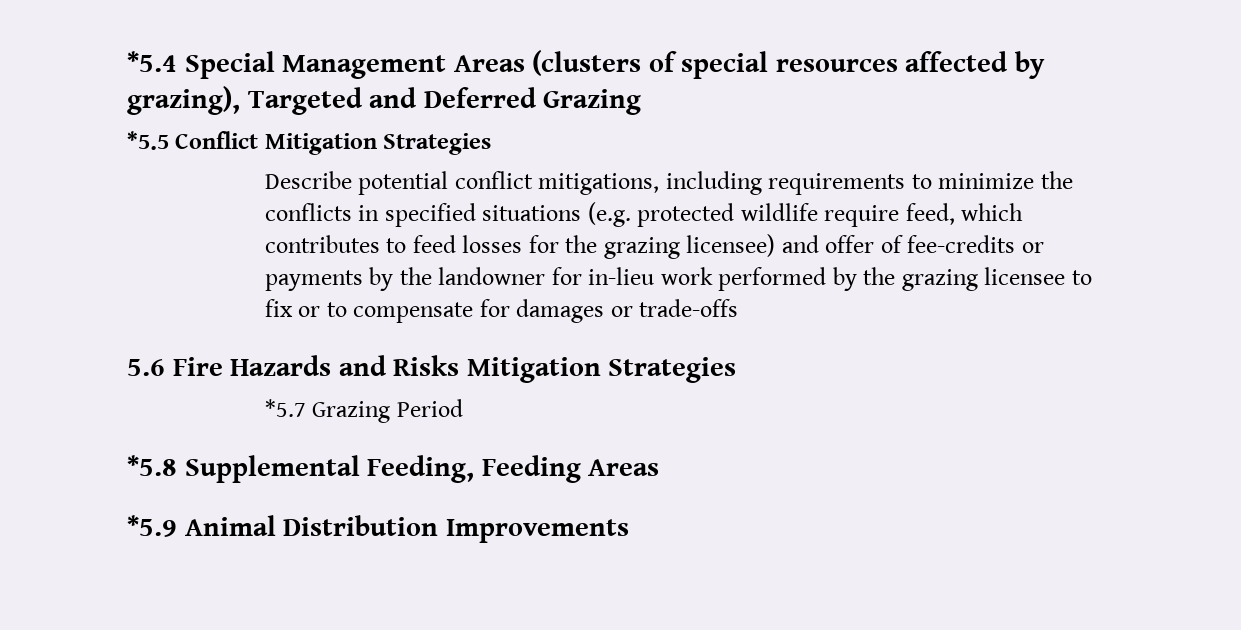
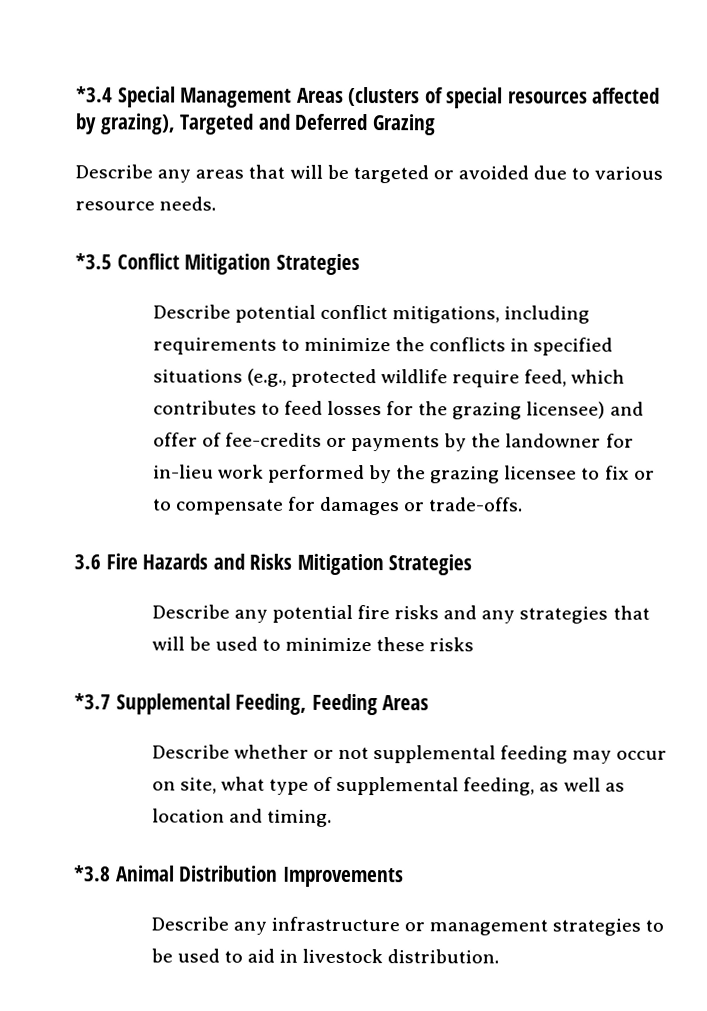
[127,51,177,72] *5.4 -> [76,86,113,103] *3.4
[127,131,169,150] *5.5 -> [75,164,664,184] [75,196,217,211] [75,253,112,270] Describe any areas that will be targeted or avoided due to various resource needs. // *3.5
[587,202,631,227] (e.g. -> [246,368,287,387] (e.g.,
[639,299,739,317] [127,359,165,376] trade-offs // 5.6 -> [428,497,524,512] [74,554,101,570] trade-offs. // 3.6
[264,399,463,423] [127,455,660,483] [127,515,629,543] *5.7 Grazing Period // *5.8 Supplemental Feeding, Feeding Areas // *5.9 Animal Distribution Improvements -> [151,604,650,624] [151,636,475,652] [74,693,430,716] [151,744,668,764] [151,776,625,796] [151,808,332,827] [74,865,404,888] [150,916,665,936] [150,948,500,964] Describe any potential fire risks and any strategies that will be used to minimize these risks // *3.7 Supplemental Feeding, Feeding Areas // Describe whether or not supplemental feeding may occur on site, what type of supplemental feeding, as well as location and timing. // *3.8 Animal Distribution Improvements // Describe any infrastructure or management strategies to be used to aid in livestock distribution.

